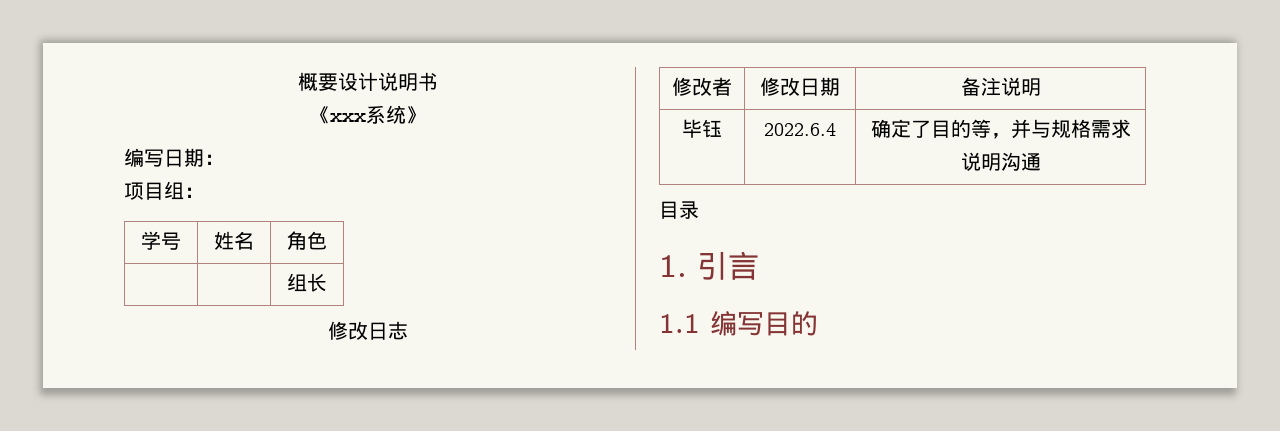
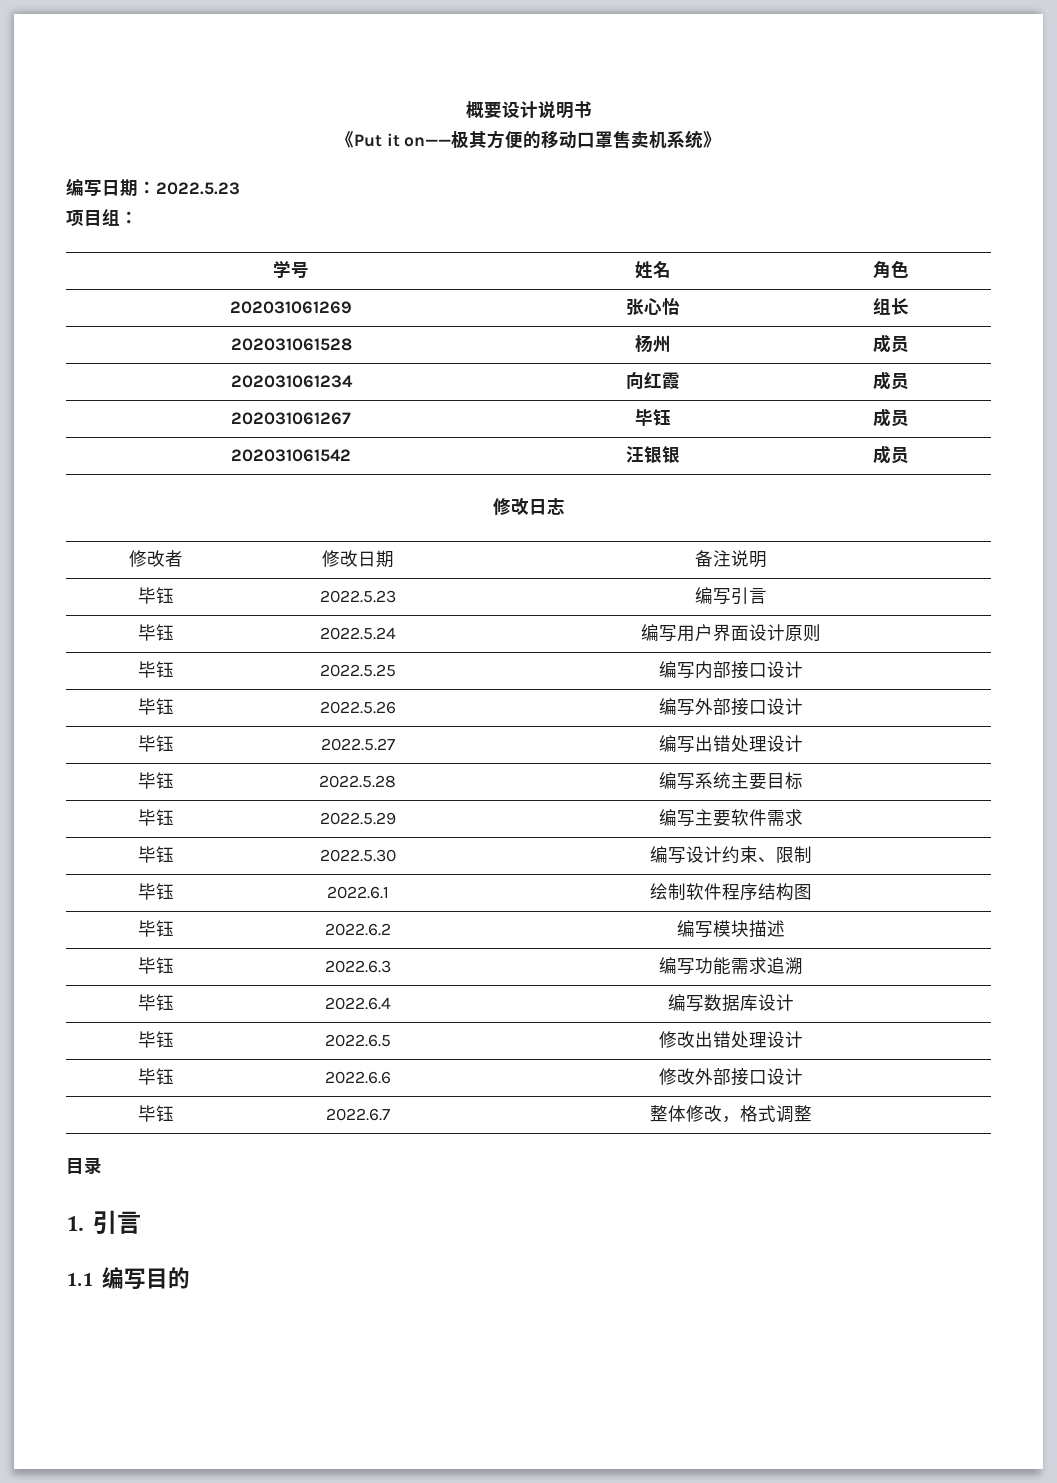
[329,113,366,122] xxx -> [353,130,668,149] Put it on——极其方便的移动口罩售卖机
(224, 159) none -> [156,182,240,195] 2022.5.23
(327, 240) | -> [230,301,352,314] [626,298,680,315] 202031061269 | 张心怡
(327, 282) none -> [230,338,352,351] [635,335,671,352] [872,334,909,353] [230,375,353,388] [626,372,680,389] [872,371,909,390] [231,412,351,425] [635,409,671,426] [872,408,909,427] [231,449,351,462] [626,446,680,463] [872,445,909,464] // 202031061528 | 杨州 | 成员 // 202031061234 | 向红霞 | 成员 // 202031061267 | 毕钰 | 成员 // 202031061542 | 汪银银 | 成员
[764,123,836,136] [870,119,1131,139] [960,152,1041,171] 2022.6.4 | 确定了目的等，并与规格需求说明沟通 -> [319,590,396,603] [694,587,767,605] [137,624,174,641] [319,627,396,640] [640,624,821,642] [137,661,174,678] [319,664,396,677] [658,661,803,679] [137,698,174,715] [319,701,396,714] [658,698,803,716] [137,735,174,752] [320,738,395,751] [658,735,803,753] [137,772,174,789] [319,775,396,788] [658,772,803,790] [137,809,174,826] [319,812,396,825] [658,809,803,827] [137,846,174,863] [319,849,396,862] [649,846,812,864] [137,883,174,900] [326,886,389,899] [649,883,812,901] [137,920,174,937] [324,923,391,936] [676,920,785,938] [137,957,174,974] [324,960,391,973] [658,957,803,975] [137,994,174,1011] [324,997,391,1010] [667,994,794,1012] [137,1031,174,1048] [324,1034,391,1047] [658,1031,803,1048] [137,1068,174,1085] [324,1071,391,1084] [658,1068,803,1086] [137,1105,174,1122] [325,1108,390,1121] [649,1105,812,1123] 2022.5.23 | 编写引言 // 毕钰 | 2022.5.24 | 编写用户界面设计原则 // 毕钰 | 2022.5.25 | 编写内部接口设计 // 毕钰 | 2022.5.26 | 编写外部接口设计 // 毕钰 | 2022.5.27 | 编写出错处理设计 // 毕钰 | 2022.5.28 | 编写系统主要目标 // 毕钰 | 2022.5.29 | 编写主要软件需求 // 毕钰 | 2022.5.30 | 编写设计约束、限制 // 毕钰 | 2022.6.1 | 绘制软件程序结构图 // 毕钰 | 2022.6.2 | 编写模块描述 // 毕钰 | 2022.6.3 | 编写功能需求追溯 // 毕钰 | 2022.6.4 | 编写数据库设计 // 毕钰 | 2022.6.5 | 修改出错处理设计 // 毕钰 | 2022.6.6 | 修改外部接口设计 // 毕钰 | 2022.6.7 | 整体修改，格式调整

